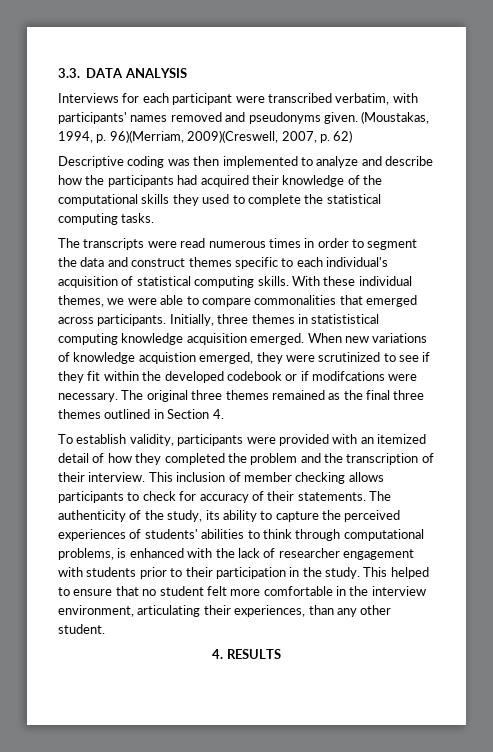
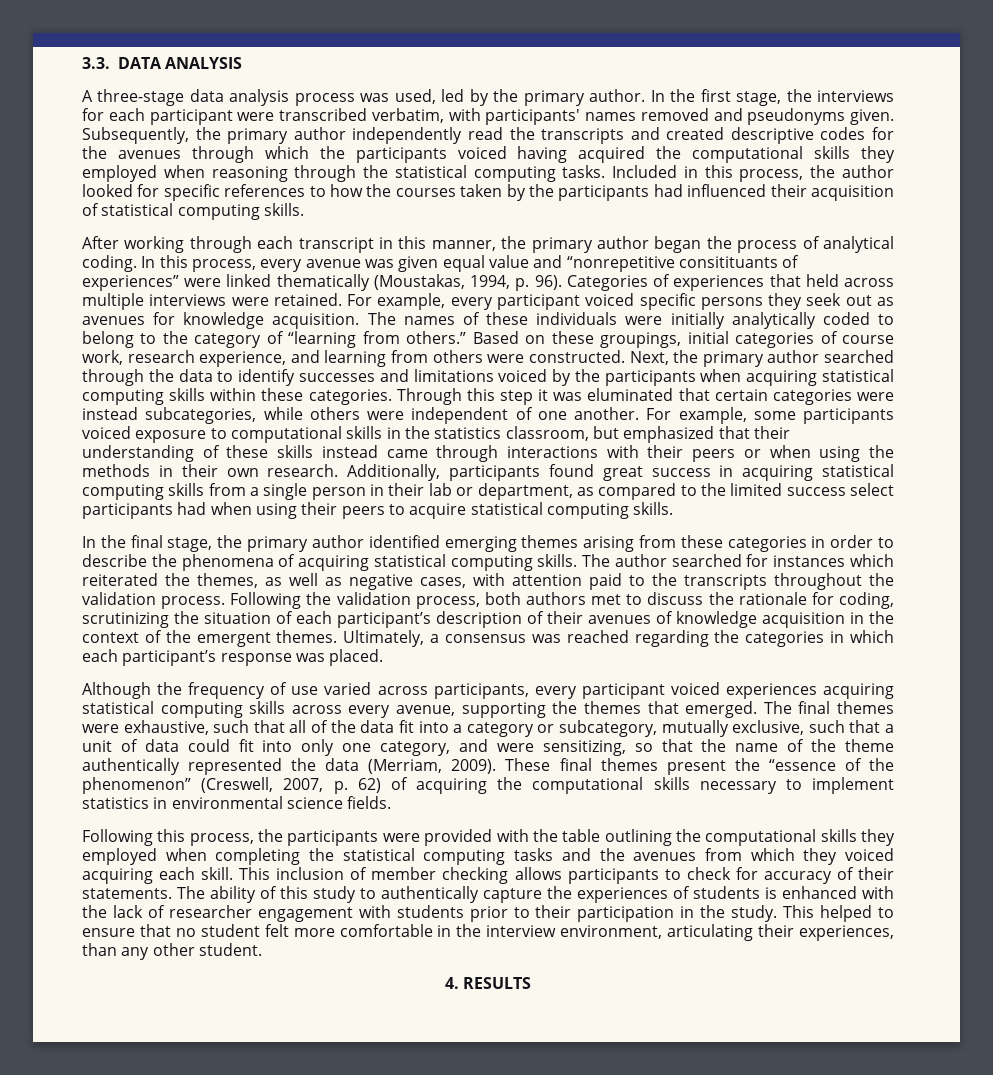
[58,93,119,103] Interviews -> [82,89,895,106] A three-stage data analysis process was used, led by the primary author. In the first stage, the interviews
[361,111,430,124] [58,130,353,143] [58,156,433,168] [58,175,382,187] [58,194,381,206] [58,213,155,225] [58,238,418,250] [58,257,388,269] (Moustakas, 1994, p. 96)(Merriam, 2009)(Creswell, 2007, p. 62) // Descriptive coding was then implemented to analyze and describe how the participants had acquired their knowledge of the computational skills they used to complete the statistical computing tasks. // The transcripts were read numerous times in order to segment the data and construct themes specific to each individual's -> [82,127,895,144] [82,146,895,163] [82,165,894,182] [82,184,807,201] Subsequently, the primary author independently read the transcripts and created descriptive codes for the avenues through which the participants voiced having acquired the computational skills they employed when reasoning through the statistical computing tasks. Included in this process, the author looked for specific references to how the courses taken by the participants had influenced their
[291,276,412,286] [58,295,417,307] [58,314,380,326] [58,333,428,345] [58,352,431,364] [58,371,418,383] [58,390,425,402] [58,409,224,419] [58,434,426,446] [58,453,434,465] [58,472,146,482] With these individual themes, we were able to compare commonalities that emerged across participants. Initially, three themes in statististical computing knowledge acquisition emerged. When new variations of knowledge acquistion emerged, they were scrutinized to see if they fit within the developed codebook or if modifcations were necessary. The original three themes remained as the final three themes outlined in Section 4. // To establish validity, participants were provided with an itemized detail of how they completed the problem and the transcription of their interview. -> [82,236,894,253] [82,255,800,272] [82,274,895,291] [82,293,895,310] [82,312,894,329] [82,331,895,348] [82,350,895,367] [82,369,895,386] [82,388,894,405] [82,407,894,424] [82,426,790,443] [82,445,894,462] [82,464,895,481] [82,483,895,500] [82,502,674,519] [82,535,894,552] [82,554,894,571] [82,573,894,590] [82,592,894,609] [82,611,894,628] [82,630,895,647] [82,649,384,666] [82,682,895,699] [82,701,895,718] [82,720,894,737] [82,739,895,756] [82,758,895,775] [82,777,894,794] [82,796,392,809] [82,829,895,846] [82,848,895,865] [82,867,234,884] // After working through each transcript in this manner, the primary author began the process of analytical coding. In this process, every avenue was given equal value and “nonrepetitive consitituants of experiences” were linked thematically (Moustakas, 1994, p. 96). Categories of experiences that held across multiple interviews were retained. For example, every participant voiced specific persons they seek out as avenues for knowledge acquisition. The names of these individuals were initially analytically coded to belong to the category of “learning from others.” Based on these groupings, initial categories of course work, research experience, and learning from others were constructed. Next, the primary author searched through the data to identify successes and limitations voiced by the participants when acquiring statistical computing skills within these categories. Through this step it was eluminated that certain categories were instead subcategories, while others were independent of one another. For example, some participants voiced exposure to computational skills in the statistics classroom, but emphasized that their understanding of these skills instead came through interactions with their peers or when using the methods in their own research. Additionally, participants found great success in acquiring statistical computing skills from a single person in their lab or department, as compared to the limited success select participants had when using their peers to acquire statistical computing skills. // In the final stage, the primary author identified emerging themes arising from these categories in order to describe the phenomena of acquiring statistical computing skills. The author searched for instances which reiterated the themes, as well as negative cases, with attention paid to the transcripts throughout the validation process. Following the validation process, both authors met to discuss the rationale for coding, scrutinizing the situation of each participant’s description of their avenues of knowledge acquisition in the context of the emergent themes. Ultimately, a consensus was reached regarding the categories in which each participant’s response was placed. // Although the frequency of use varied across participants, every participant voiced experiences acquiring statistical computing skills across every avenue, supporting the themes that emerged. The final themes were exhaustive, such that all of the data fit into a category or subcategory, mutually exclusive, such that a unit of data could fit into only one category, and were sensitizing, so that the name of the theme authentically represented the data (Merriam, 2009). These final themes present the “essence of the phenomenon” (Creswell, 2007, p. 62) of acquiring the computational skills necessary to implement statistics in environmental science fields. // Following this process, the participants were provided with the table outlining the computational skills they employed when completing the statistical computing tasks and the avenues from which they voiced acquiring each skill.
[58,510,273,522] authenticity of the study, its ability to -> [210,886,479,903] ability of this study to authentically
[344,510,401,522] perceived -> (572, 892) none
[144,529,424,541] [58,548,114,560] students' abilities to think through computational problems, -> [693,886,760,899] students

